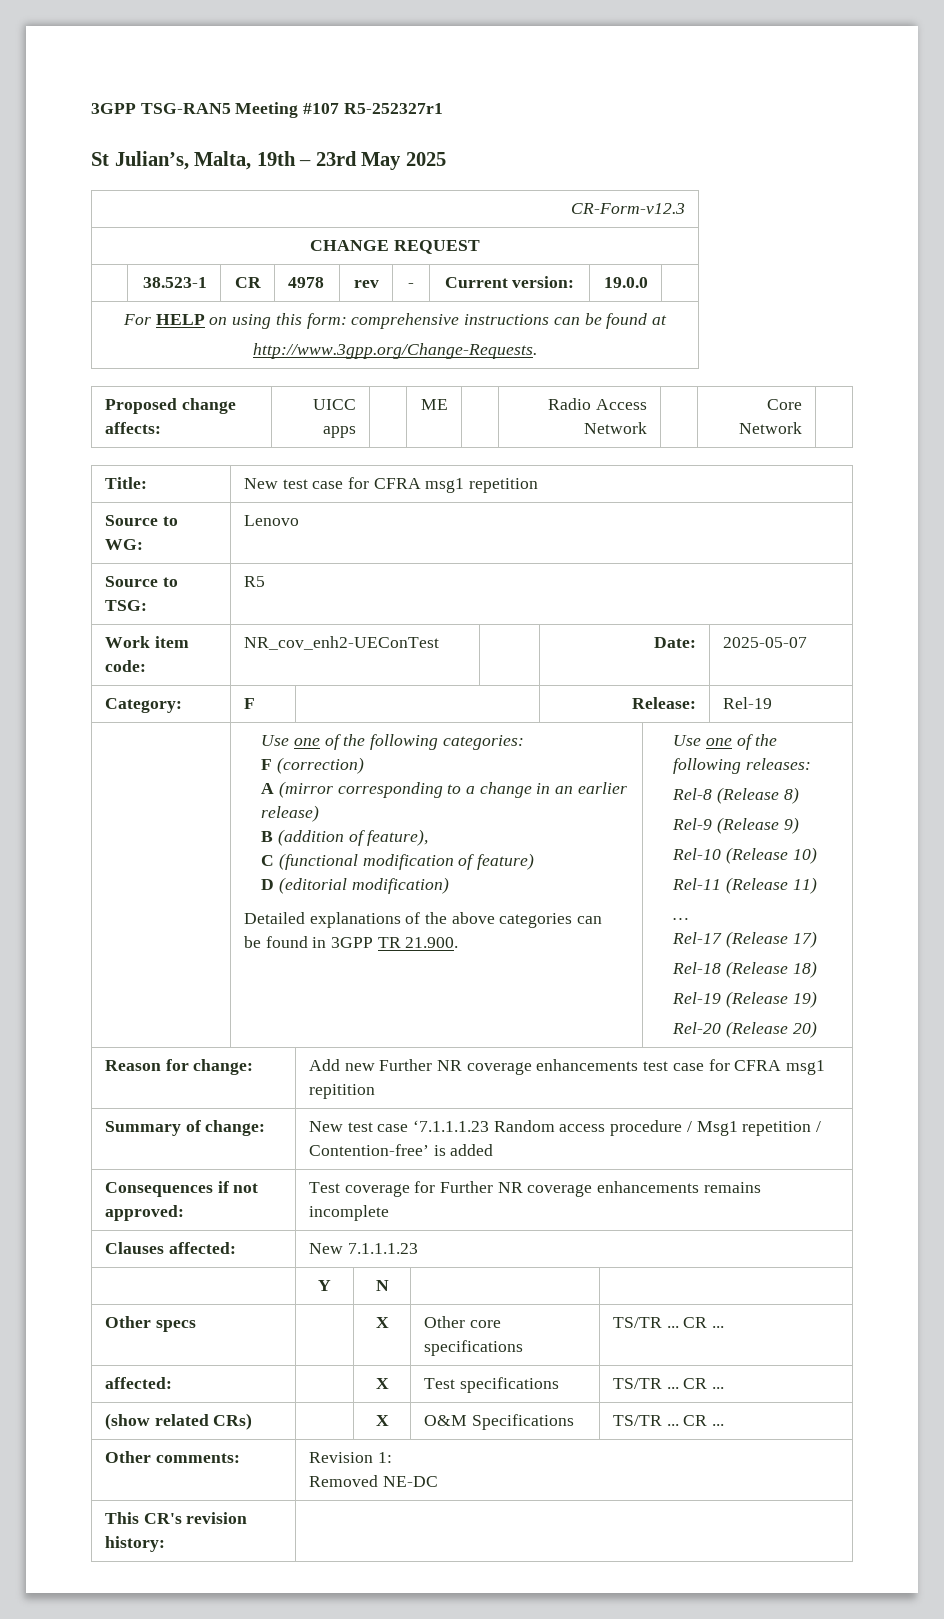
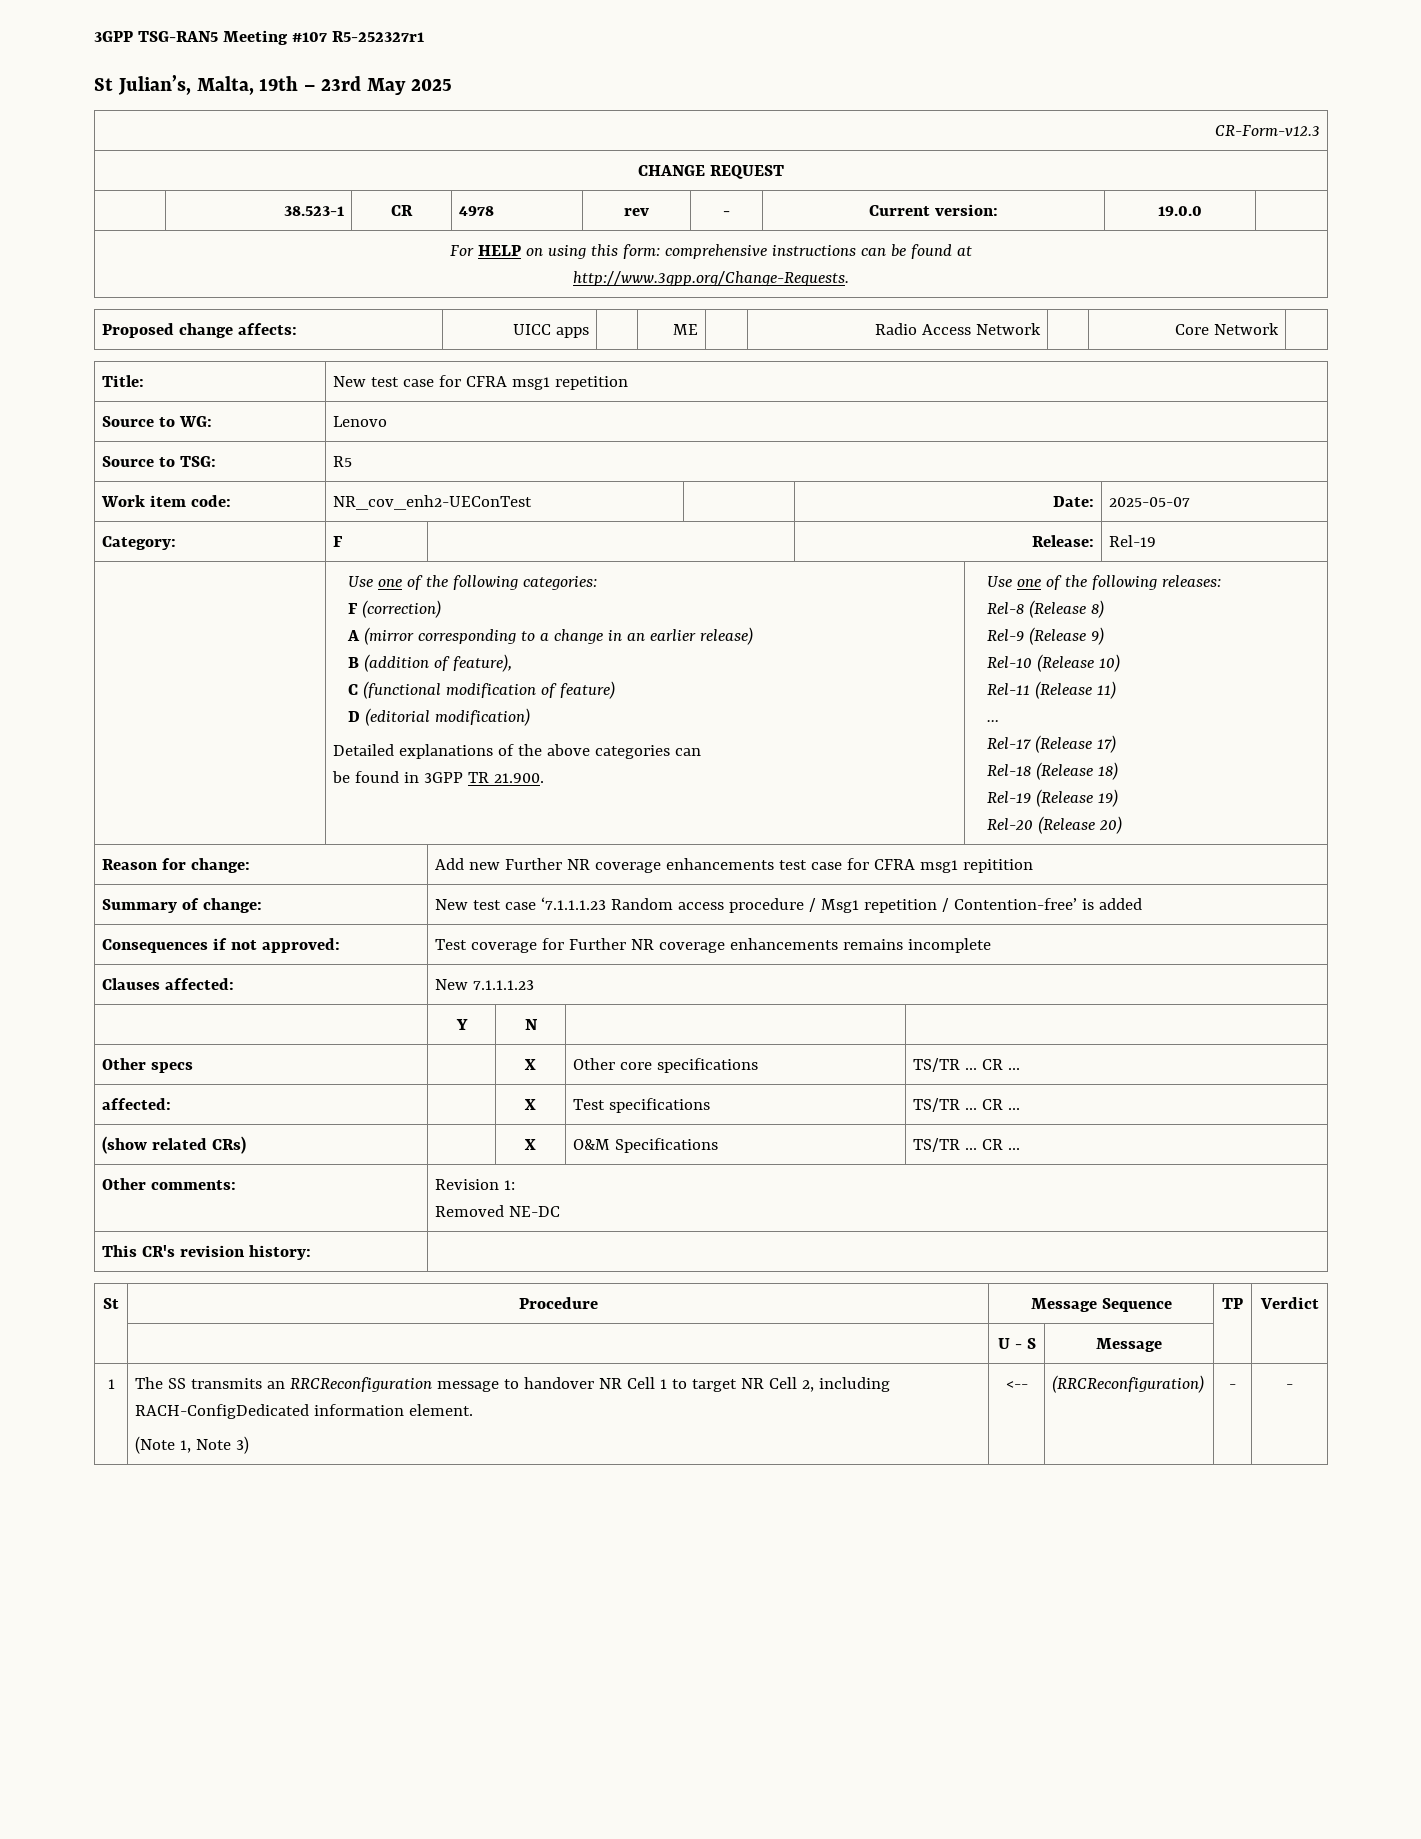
(165, 1544) none -> [103,1298,119,1309] [518,1297,598,1309] [1030,1298,1172,1312] [1222,1298,1243,1309] [1259,1297,1319,1309] [997,1338,1036,1349] [1096,1338,1162,1352] [107,1379,115,1389] [135,1377,891,1392] [135,1404,474,1419] [135,1436,250,1454] [1005,1381,1028,1389] [1052,1375,1205,1393] [1229,1384,1236,1389] [1286,1384,1293,1389] // St | Procedure | Message Sequence | TP | Verdict // | | U - S | Message | | // 1 | The SS transmits an RRCReconfiguration message to handover NR Cell 1 to target NR Cell 2, including RACH-ConfigDedicated information element. // (Note 1, Note 3) | <-- | (RRCReconfiguration) | - | -

